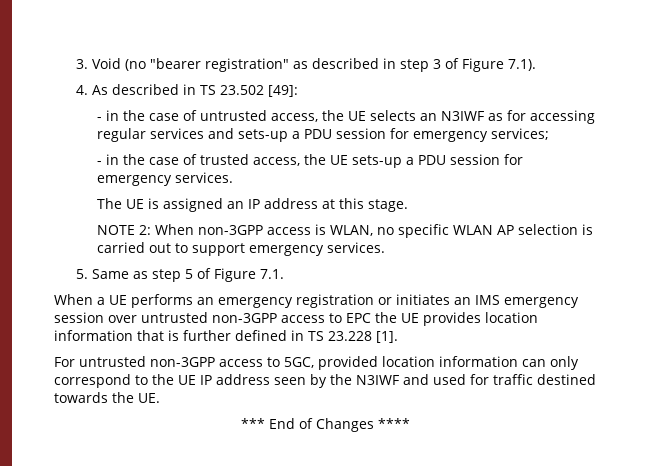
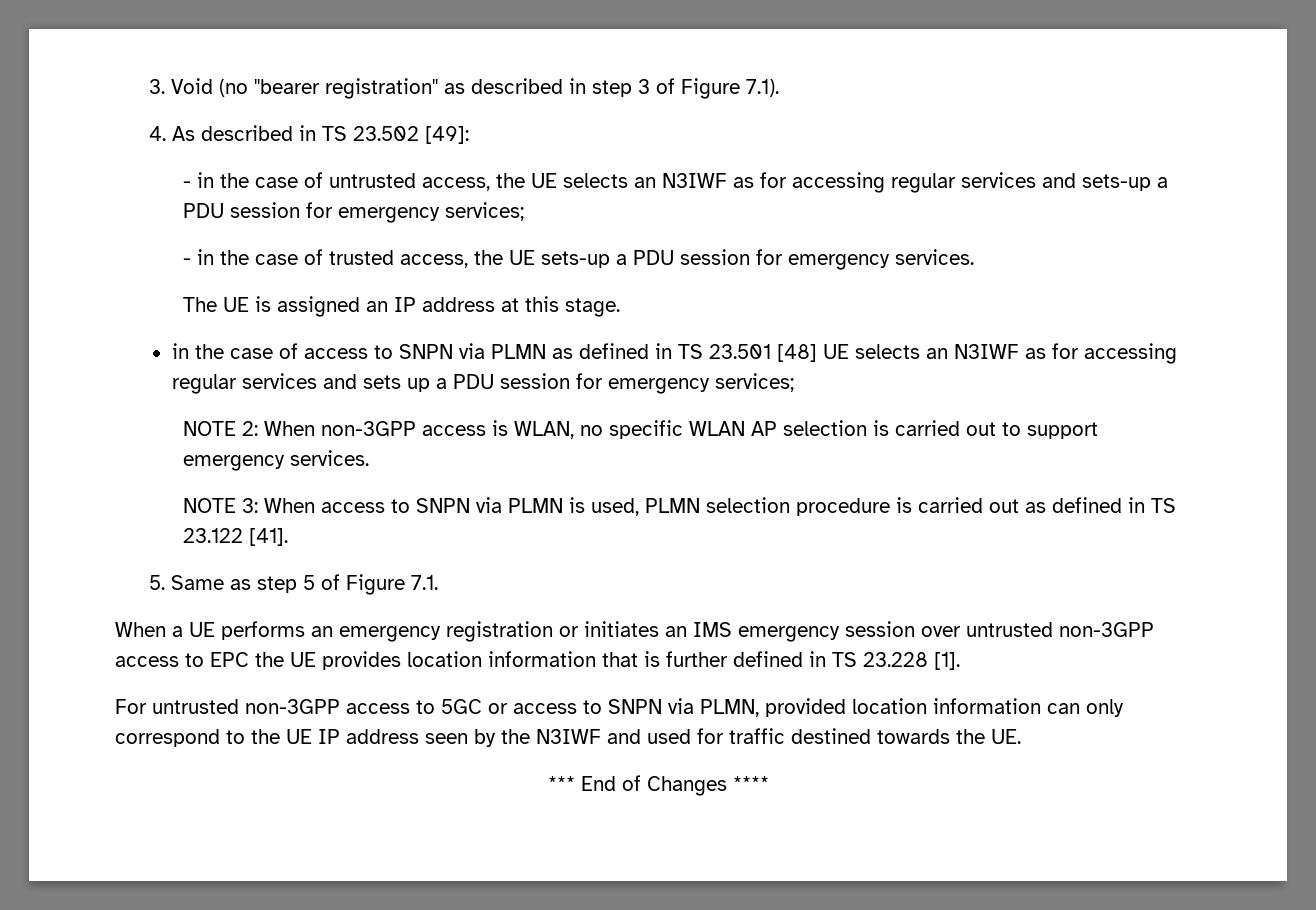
(409, 205) none -> [171,343,1177,364] [171,373,794,394] // in the case of access to SNPN via PLMN as defined in TS 23.501 [48] UE selects an N3IWF as for accessing regular services and sets up a PDU session for emergency services;
(386, 247) none -> [183,497,1177,516] [183,528,289,546] // NOTE 3: When access to SNPN via PLMN is used, PLMN selection procedure is carried out as defined in TS 23.122 [41].
[284,357,314,368] 5GC, -> [441,698,759,717] 5GC or access to SNPN via PLMN,

